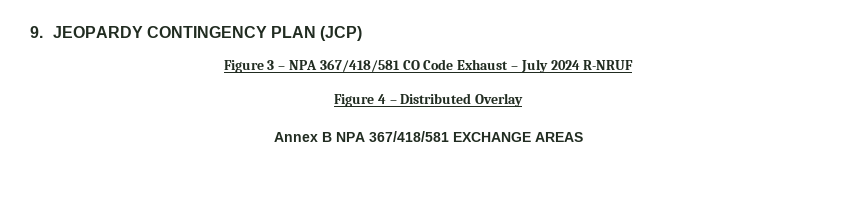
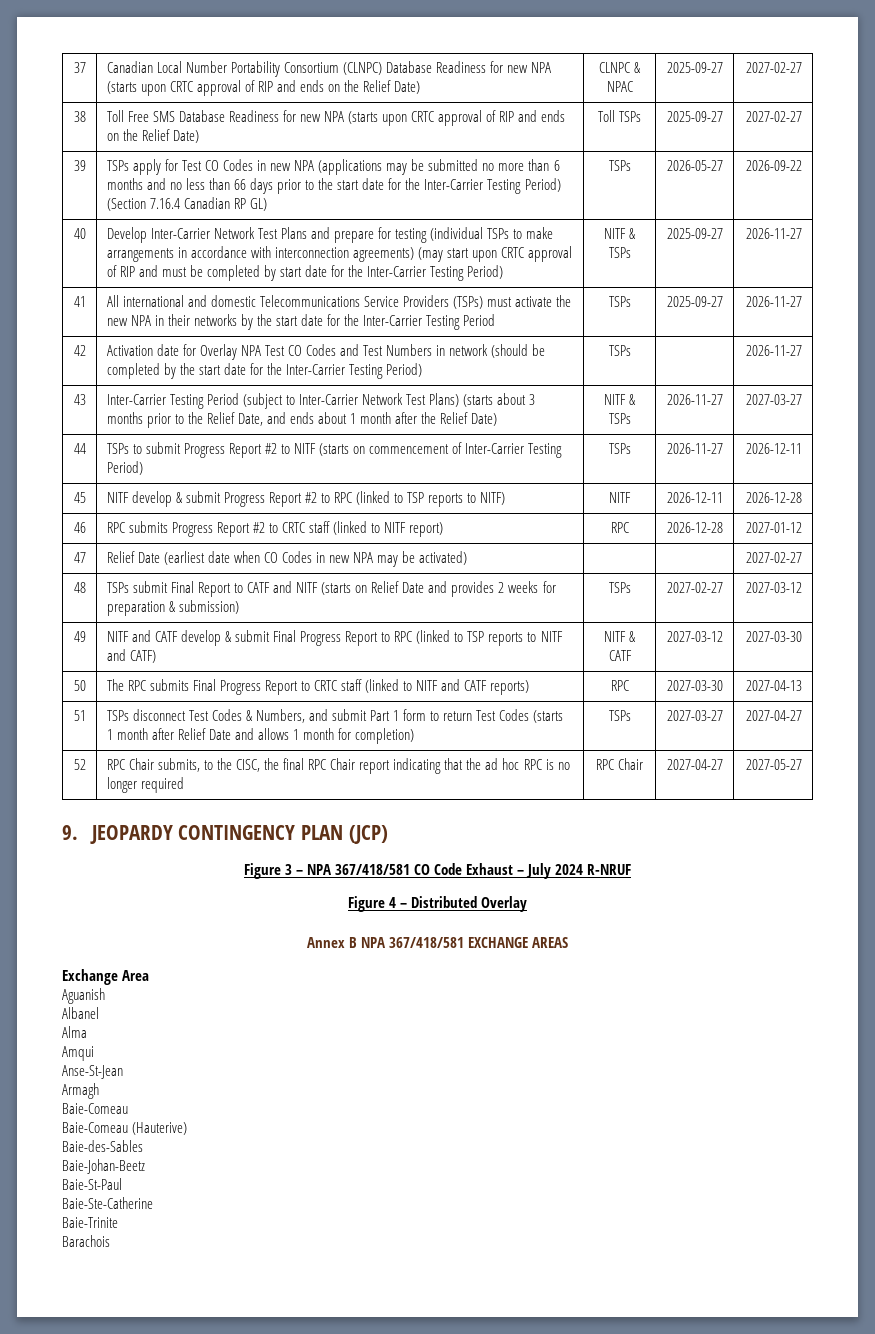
(30, 32) none -> [73,62,86,73] [106,61,552,77] [106,80,421,96] [598,62,642,73] [606,81,633,92] [667,62,724,73] [746,62,803,73] [73,111,86,122] [106,110,566,126] [106,129,199,143] [597,110,642,122] [667,111,724,122] [746,111,803,122] [73,160,86,171] [106,159,560,175] [106,178,561,194] [106,197,267,211] [608,160,631,171] [667,160,724,171] [746,160,803,171] [73,228,86,239] [106,227,554,243] [106,246,573,262] [106,265,504,281] [603,228,637,239] [608,247,631,258] [667,228,724,239] [746,228,803,239] [73,296,86,307] [106,295,572,309] [106,314,496,330] [608,296,631,307] [667,296,724,307] [746,296,803,307] [73,345,86,356] [106,344,546,360] [106,363,423,379] [608,345,631,356] [746,345,803,356] [73,394,86,405] [106,393,536,409] [106,412,498,428] [603,394,637,405] [608,413,631,424] [667,394,724,405] [746,394,803,405] [73,443,86,454] [106,442,563,458] [106,461,143,475] [608,443,631,454] [667,443,724,454] [746,443,803,454] [73,492,86,503] [106,491,506,507] [609,492,631,503] [667,492,724,503] [746,492,803,503] [73,522,86,533] [106,521,444,537] [610,522,629,533] [667,522,724,533] [746,522,803,533] [73,552,86,563] [106,551,468,567] [746,552,803,563] [73,582,86,593] [106,581,556,597] [106,600,239,616] [608,582,631,593] [667,582,724,593] [746,582,803,593] [73,631,86,642] [106,630,563,646] [106,649,156,663] [603,631,637,642] [608,650,632,661] [667,631,724,642] [746,631,803,642] [73,680,86,691] [106,679,530,695] [610,680,629,691] [667,680,724,691] [746,680,803,691] [73,710,86,721] [106,709,564,723] [106,728,415,744] [608,710,631,721] [667,710,724,721] [746,710,803,721] [73,759,86,770] [106,758,570,774] [106,777,184,793] [595,758,644,770] [667,759,724,770] [746,759,803,770] 37 | Canadian Local Number Portability Consortium (CLNPC) Database Readiness for new NPA (starts upon CRTC approval of RIP and ends on the Relief Date) | CLNPC & NPAC | 2025-09-27 | 2027-02-27 // 38 | Toll Free SMS Database Readiness for new NPA (starts upon CRTC approval of RIP and ends on the Relief Date) | Toll TSPs | 2025-09-27 | 2027-02-27 // 39 | TSPs apply for Test CO Codes in new NPA (applications may be submitted no more than 6 months and no less than 66 days prior to the start date for the Inter-Carrier Testing Period) (Section 7.16.4 Canadian RP GL) | TSPs | 2026-05-27 | 2026-09-22 // 40 | Develop Inter-Carrier Network Test Plans and prepare for testing (individual TSPs to make arrangements in accordance with interconnection agreements) (may start upon CRTC approval of RIP and must be completed by start date for the Inter-Carrier Testing Period) | NITF & TSPs | 2025-09-27 | 2026-11-27 // 41 | All international and domestic Telecommunications Service Providers (TSPs) must activate the new NPA in their networks by the start date for the Inter-Carrier Testing Period | TSPs | 2025-09-27 | 2026-11-27 // 42 | Activation date for Overlay NPA Test CO Codes and Test Numbers in network (should be completed by the start date for the Inter-Carrier Testing Period) | TSPs | | 2026-11-27 // 43 | Inter-Carrier Testing Period (subject to Inter-Carrier Network Test Plans) (starts about 3 months prior to the Relief Date, and ends about 1 month after the Relief Date) | NITF & TSPs | 2026-11-27 | 2027-03-27 // 44 | TSPs to submit Progress Report #2 to NITF (starts on commencement of Inter-Carrier Testing Period) | TSPs | 2026-11-27 | 2026-12-11 // 45 | NITF develop & submit Progress Report #2 to RPC (linked to TSP reports to NITF) | NITF | 2026-12-11 | 2026-12-28 // 46 | RPC submits Progress Report #2 to CRTC staff (linked to NITF report) | RPC | 2026-12-28 | 2027-01-12 // 47 | Relief Date (earliest date when CO Codes in new NPA may be activated) | | | 2027-02-27 // 48 | TSPs submit Final Report to CATF and NITF (starts on Relief Date and provides 2 weeks for preparation & submission) | TSPs | 2027-02-27 | 2027-03-12 // 49 | NITF and CATF develop & submit Final Progress Report to RPC (linked to TSP reports to NITF and CATF) | NITF & CATF | 2027-03-12 | 2027-03-30 // 50 | The RPC submits Final Progress Report to CRTC staff (linked to NITF and CATF reports) | RPC | 2027-03-30 | 2027-04-13 // 51 | TSPs disconnect Test Codes & Numbers, and submit Part 1 form to return Test Codes (starts 1 month after Relief Date and allows 1 month for completion) | TSPs | 2027-03-27 | 2027-04-27 // 52 | RPC Chair submits, to the CISC, the final RPC Chair report indicating that the ad hoc RPC is no longer required | RPC Chair | 2027-04-27 | 2027-05-27 //
(583, 137) none -> [62,969,150,985] [62,988,105,1004] [62,1007,99,1019] [62,1026,87,1038] [62,1046,94,1061] [62,1065,123,1079] [62,1083,99,1099] [62,1103,128,1114] [62,1122,188,1135] [62,1140,143,1152] [62,1159,145,1174] [62,1178,122,1190] [62,1197,153,1209] [62,1217,118,1228] [62,1235,110,1247] // Exchange Area // Aguanish // Albanel // Alma // Amqui // Anse-St-Jean // Armagh // Baie-Comeau // Baie-Comeau (Hauterive) // Baie-des-Sables // Baie-Johan-Beetz // Baie-St-Paul // Baie-Ste-Catherine // Baie-Trinite // Barachois

